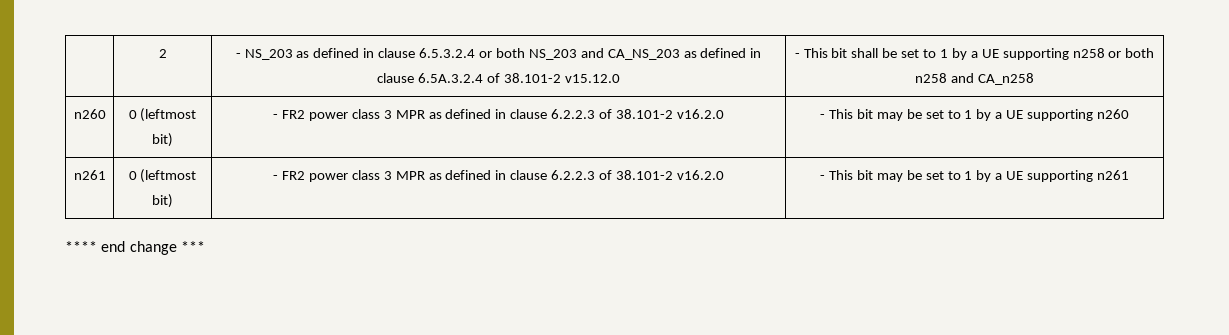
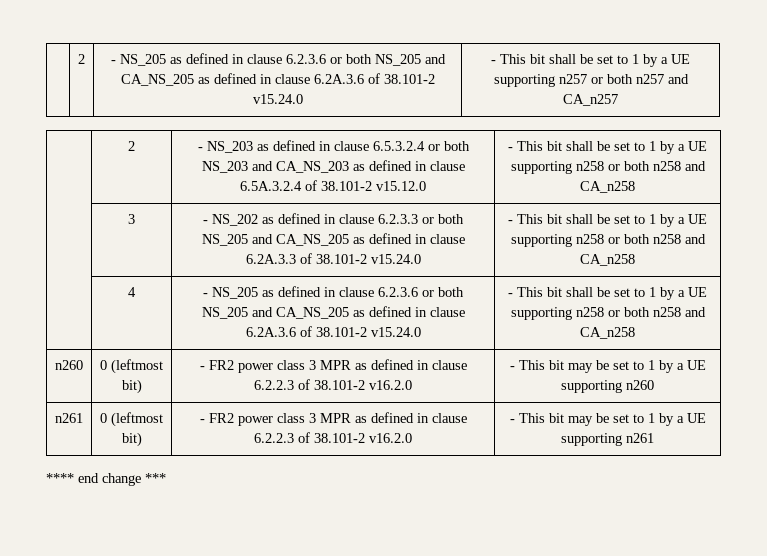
[158,49,167,58] | 2 -> [78,54,85,64] [110,53,446,66] [120,73,435,86] [252,94,303,104] [491,54,690,67] [493,74,689,87] [563,94,618,106] [128,141,135,151] | 2 | - NS_205 as defined in clause 6.2.3.6 or both NS_205 and CA_NS_205 as defined in clause 6.2A.3.6 of 38.101-2 v15.24.0 | - This bit shall be set to 1 by a UE supporting n257 or both n257 and CA_n257 // | 2
(1034, 79) none -> [128,214,135,224] [203,213,464,226] [201,233,465,246] [245,253,421,264] [508,214,707,227] [510,234,706,247] [580,254,635,266] [128,287,136,297] [203,286,464,299] [201,306,465,319] [245,326,421,337] [508,287,707,300] [510,307,706,320] [580,327,635,339] // | 3 | - NS_202 as defined in clause 6.2.3.3 or both NS_205 and CA_NS_205 as defined in clause 6.2A.3.3 of 38.101-2 v15.24.0 | - This bit shall be set to 1 by a UE supporting n258 or both n258 and CA_n258 // | 4 | - NS_205 as defined in clause 6.2.3.6 or both NS_205 and CA_NS_205 as defined in clause 6.2A.3.6 of 38.101-2 v15.24.0 | - This bit shall be set to 1 by a UE supporting n258 or both n258 and CA_n258

